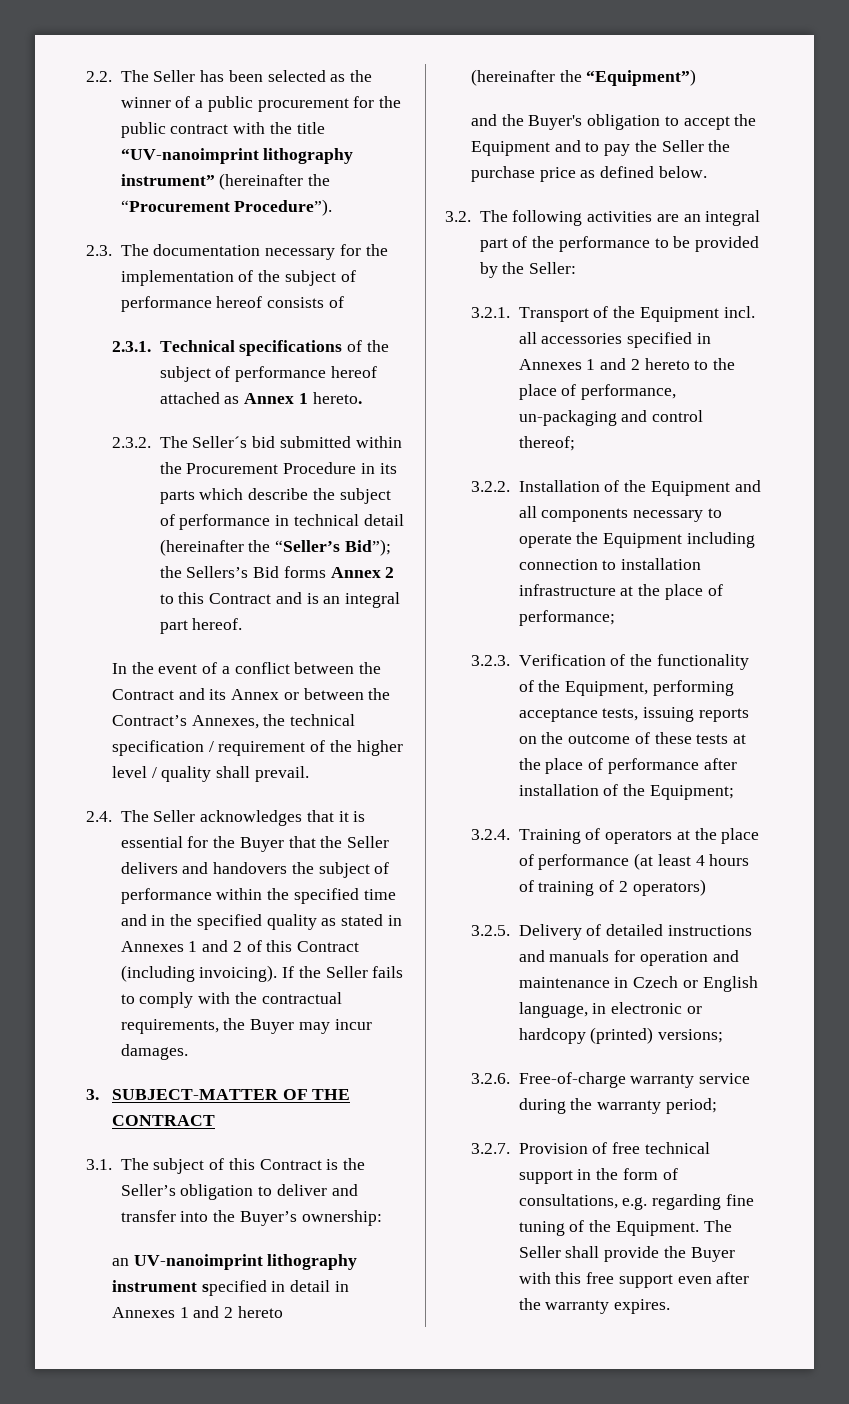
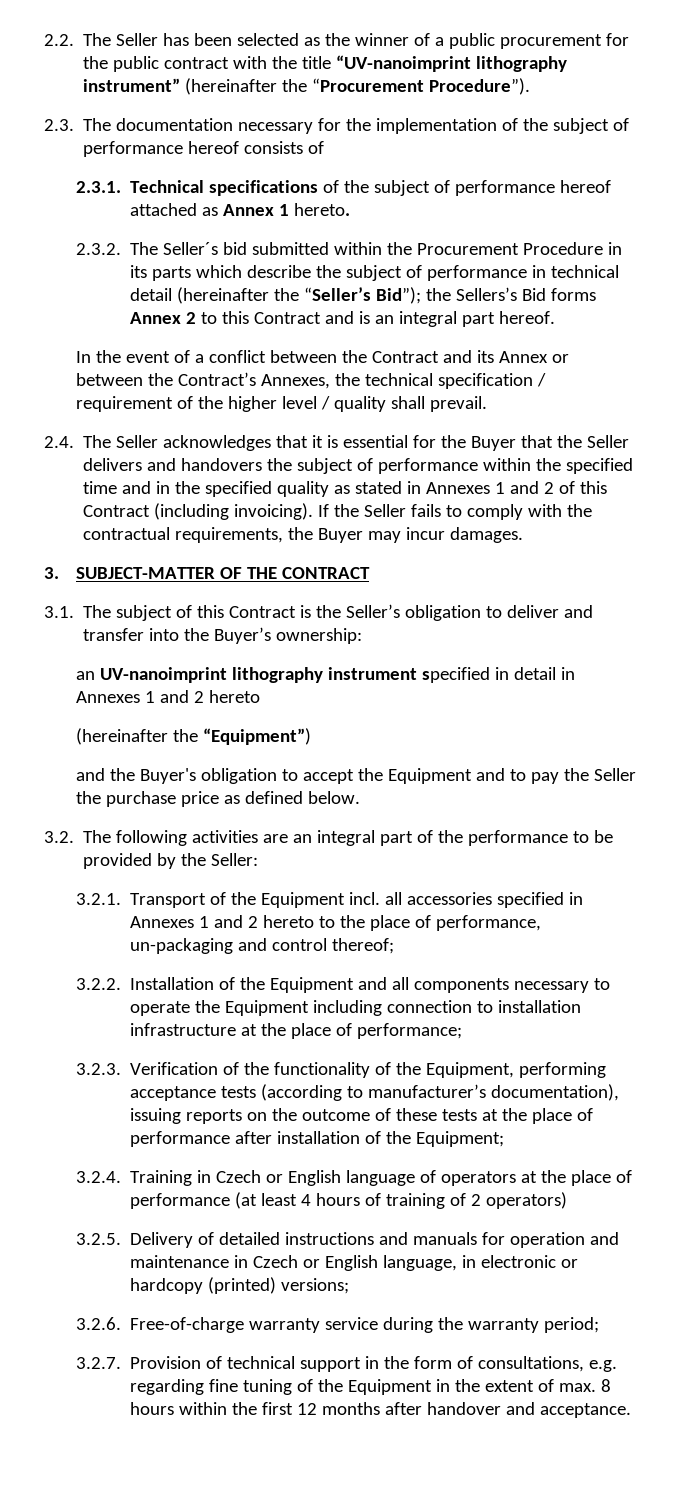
[602,708,639,721] tests, -> [221,1084,620,1101] tests (according to manufacturer’s documentation),
(581, 836) none -> [197,1170,416,1186] in Czech or English language
[612,1142,641,1154] free -> (223, 1362) none
[615,1220,732,1236] [518,1246,735,1262] [518,1272,750,1288] [518,1298,671,1314] Equipment. The Seller shall provide the Buyer with this free support even after the warranty expires. -> [348,1379,612,1395] [130,1402,632,1418] Equipment in the extent of max. 8 hours within the first 12 months after handover and acceptance.

